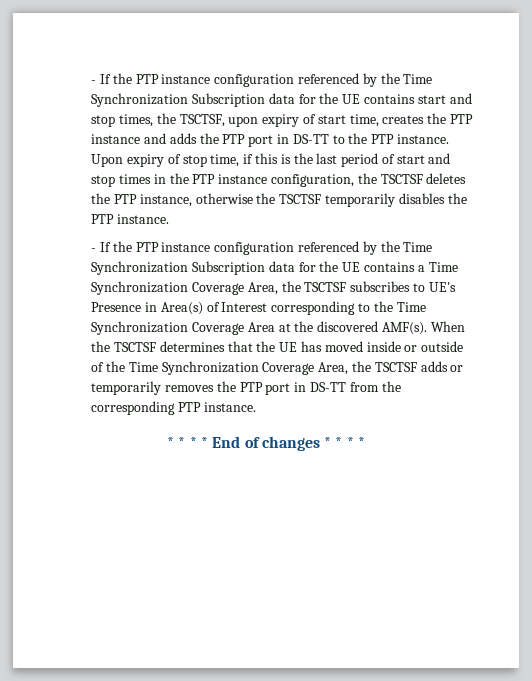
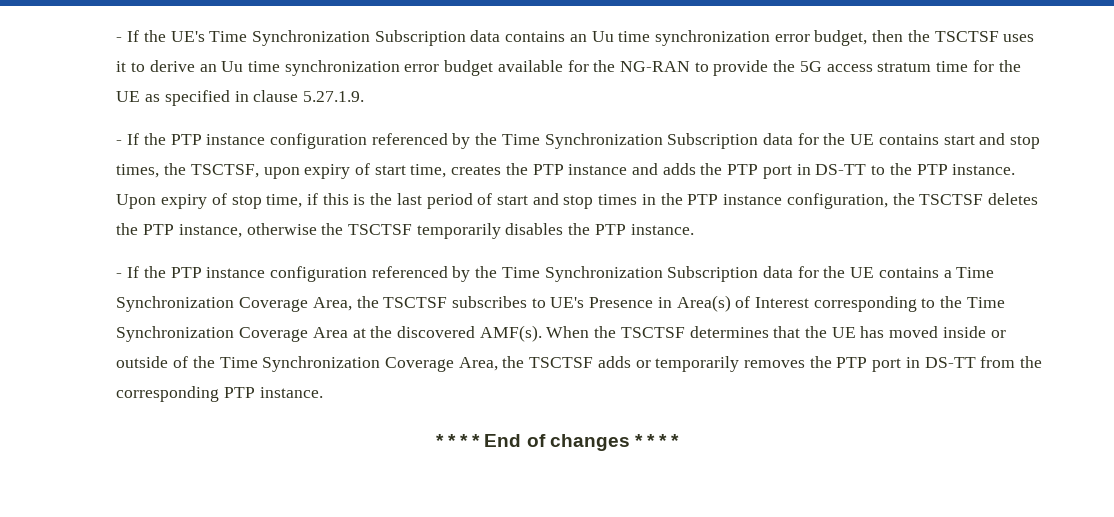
[91,73,132,84] - If the -> [116,30,1035,46] [116,60,1021,76] [116,90,364,106] [116,133,166,145] - If the UE's Time Synchronization Subscription data contains an Uu time synchronization error budget, then the TSCTSF uses it to derive an Uu time synchronization error budget available for the NG-RAN to provide the 5G access stratum time for the UE as specified in clause 5.27.1.9. // - If the

